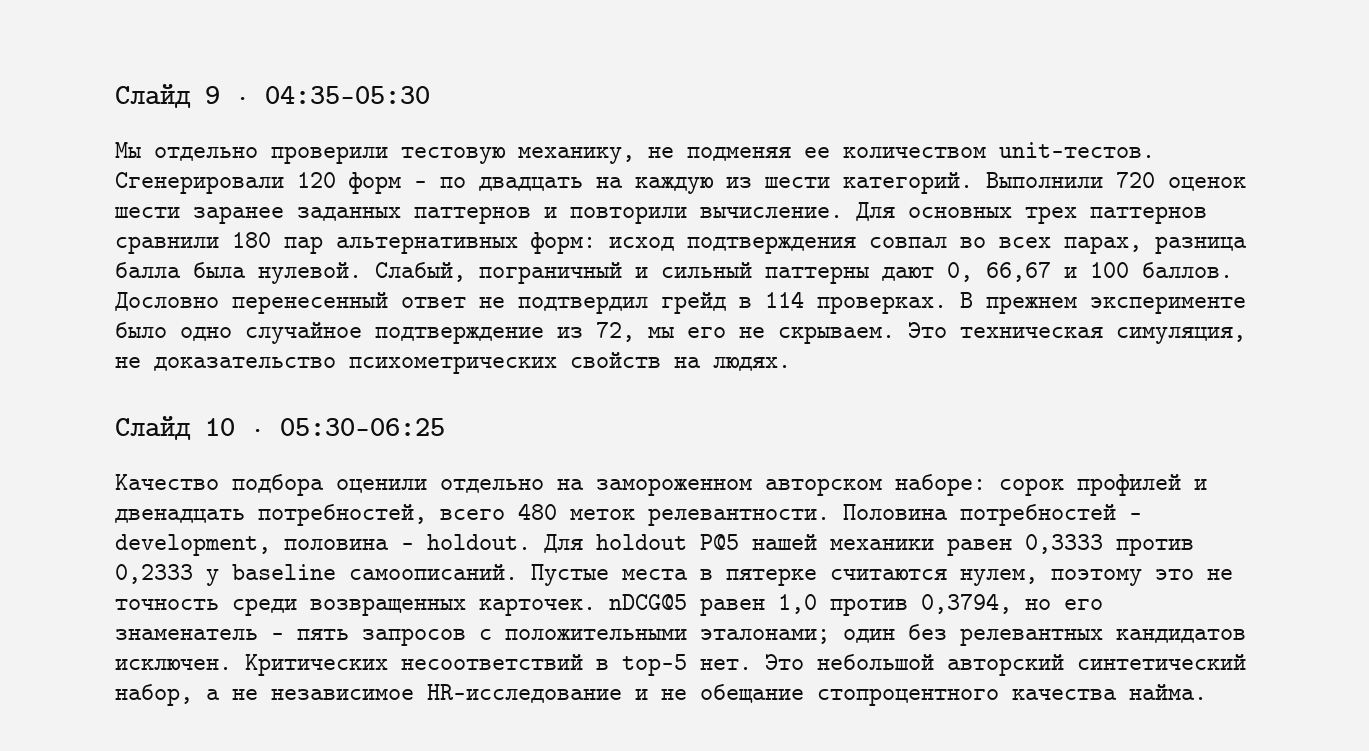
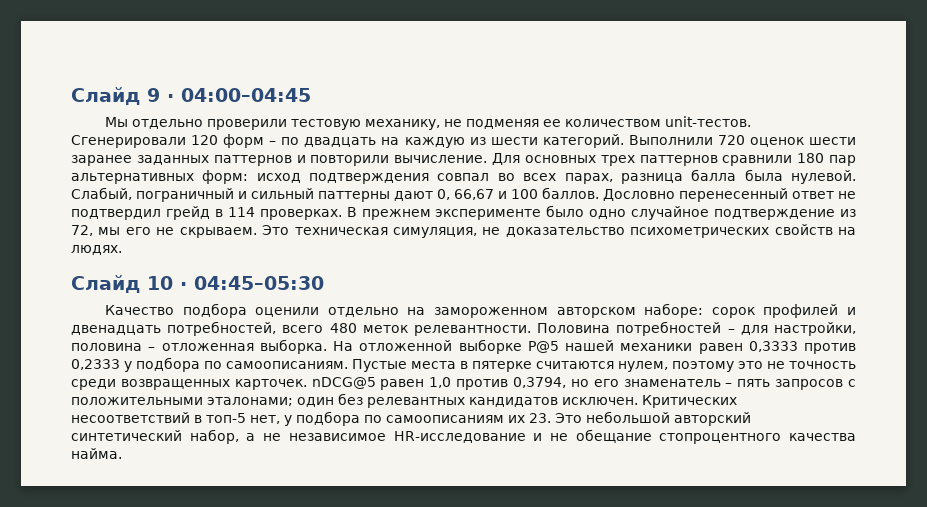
[265,86,430,104] 04:35–05:30 -> [181,88,311,102] 04:00–04:45
[280,418,445,436] 05:30–06:25 -> [194,276,324,290] 04:45–05:30
[115,534,687,556] development, половина – holdout. Для holdout -> [740,322,857,336] [71,339,522,354] для настройки, половина – отложенная выборка. На отложенной выборке
[232,564,518,580] baseline самоописаний. -> [136,357,348,372] подбора по самоописаниям.
[622,654,752,676] top-5 нет. -> [206,411,551,426] топ-5 нет, у подбора по самоописаниям их 23.

